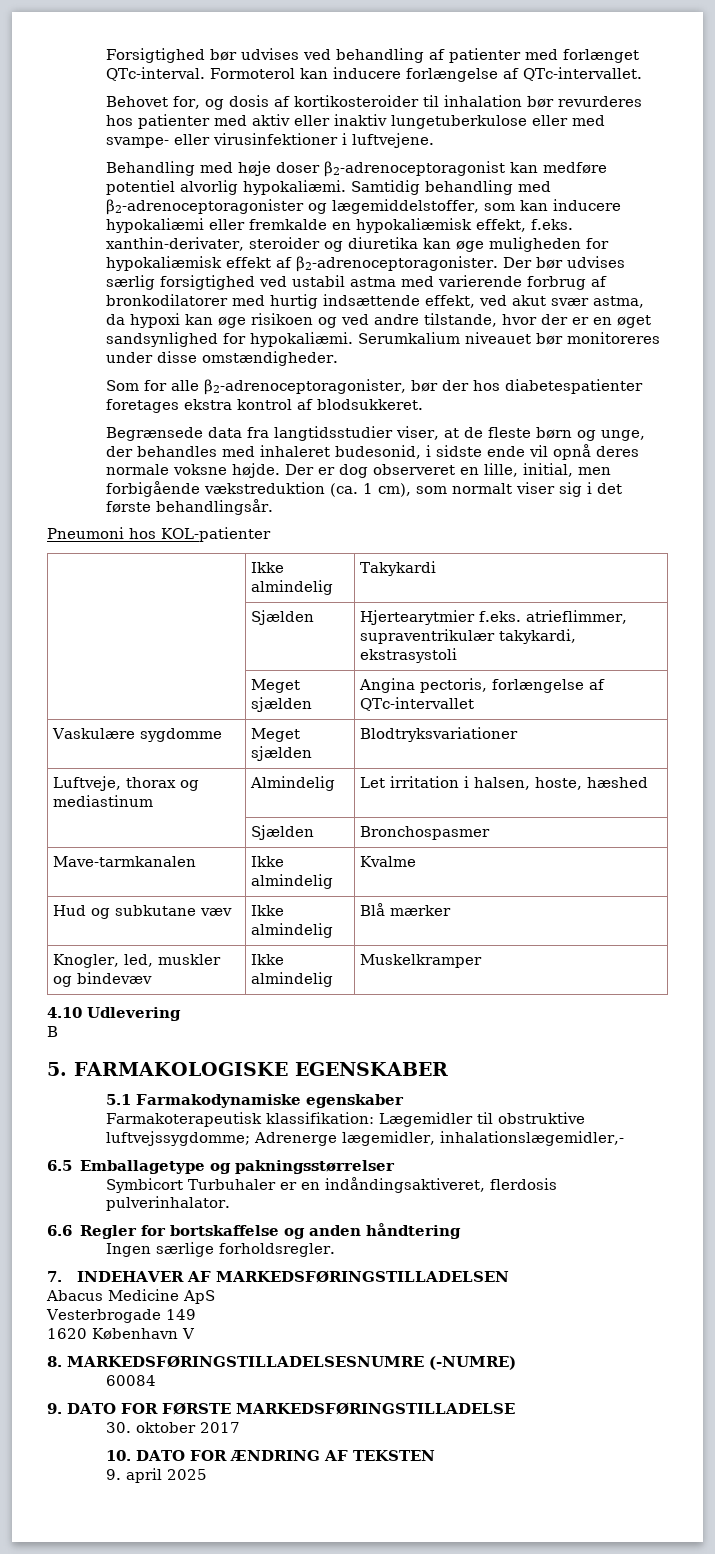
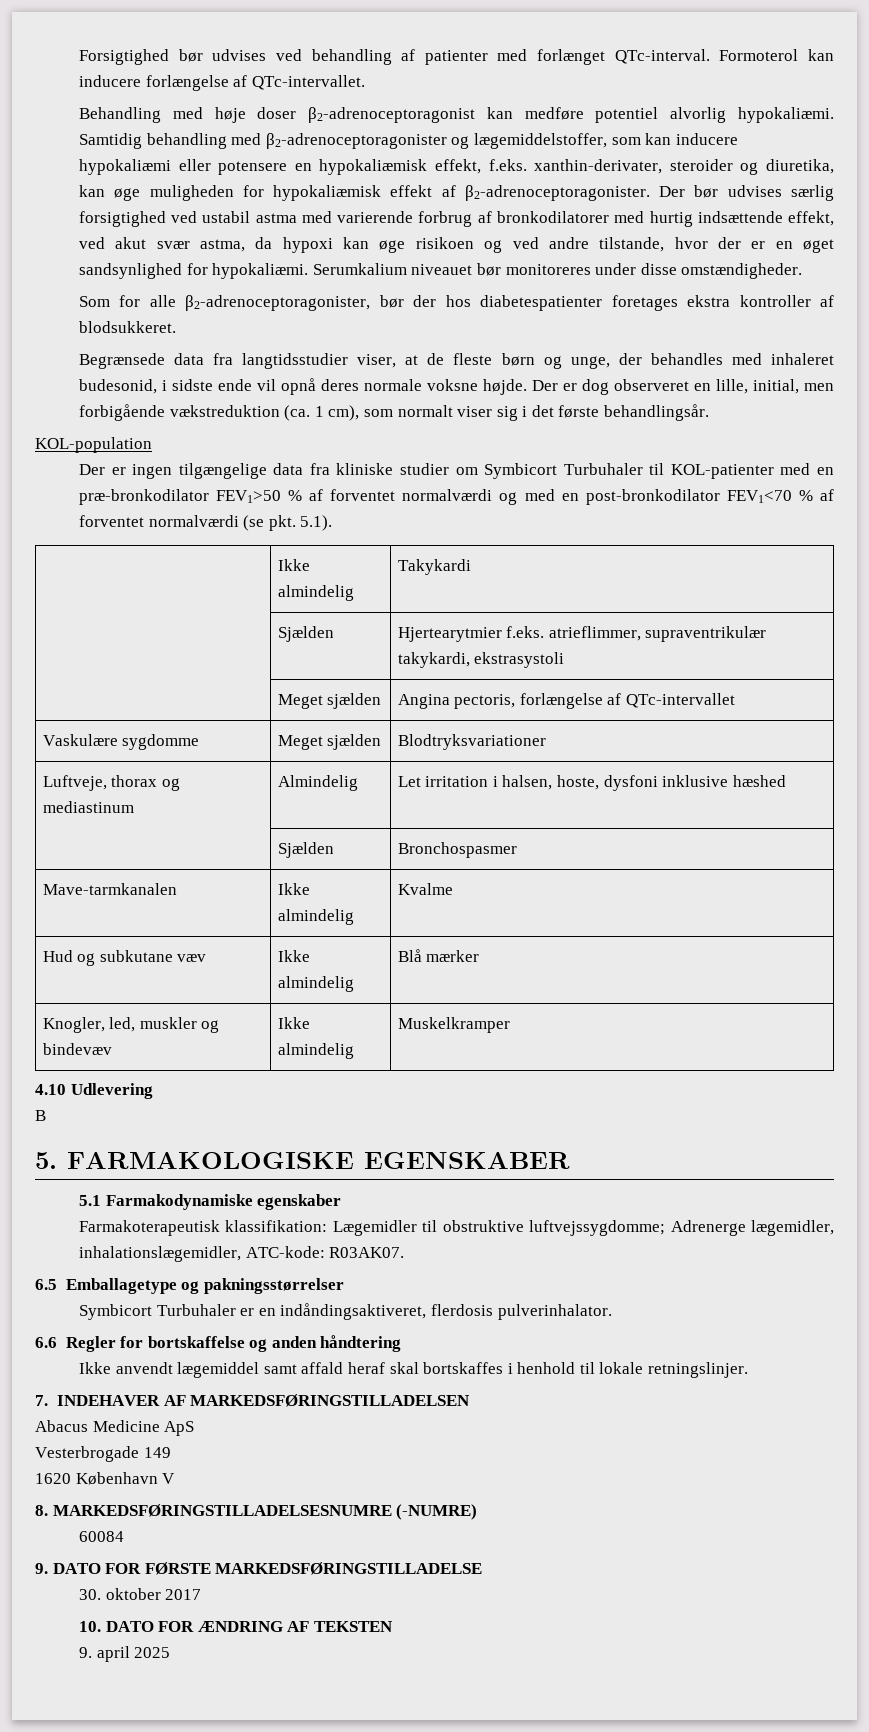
[106,95,643,110] [106,114,606,129] [106,133,435,148] // Behovet for, og dosis af kortikosteroider til inhalation bør revurderes hos patienter med aktiv eller inaktiv lungetuberkulose eller med svampe- eller virusinfektioner i luftvejene. -> (365, 82) none
[249,219,328,230] fremkalde -> [218,161,288,175] potensere
[348,237,419,249] diuretika -> [766,159,835,174] diuretika,
[237,399,293,410] kontrol -> [739,295,811,307] kontroller
[47,527,271,542] Pneumoni hos KOL-patienter -> [35,437,152,453] [78,463,835,479] [78,489,835,505] [78,515,333,531] KOL-population // Der er ingen tilgængelige data fra kliniske studier om Symbicort Turbuhaler til KOL-patienter med en præ-bronkodilator FEV1>50 % af forventet normalværdi og med en post-bronkodilator FEV1<70 % af forventet normalværdi (se pkt. 5.1).
(583, 783) none -> [603,775,729,791] dysfoni inklusive
[440,1131,625,1146] inhalationslægemidler,- -> [78,1246,405,1262] inhalationslægemidler, ATC-kode: R03AK07.
[106,1242,336,1257] Ingen særlige forholdsregler. -> [78,1362,749,1378] Ikke anvendt lægemiddel samt affald heraf skal bortskaffes i henhold til lokale retningslinjer.

